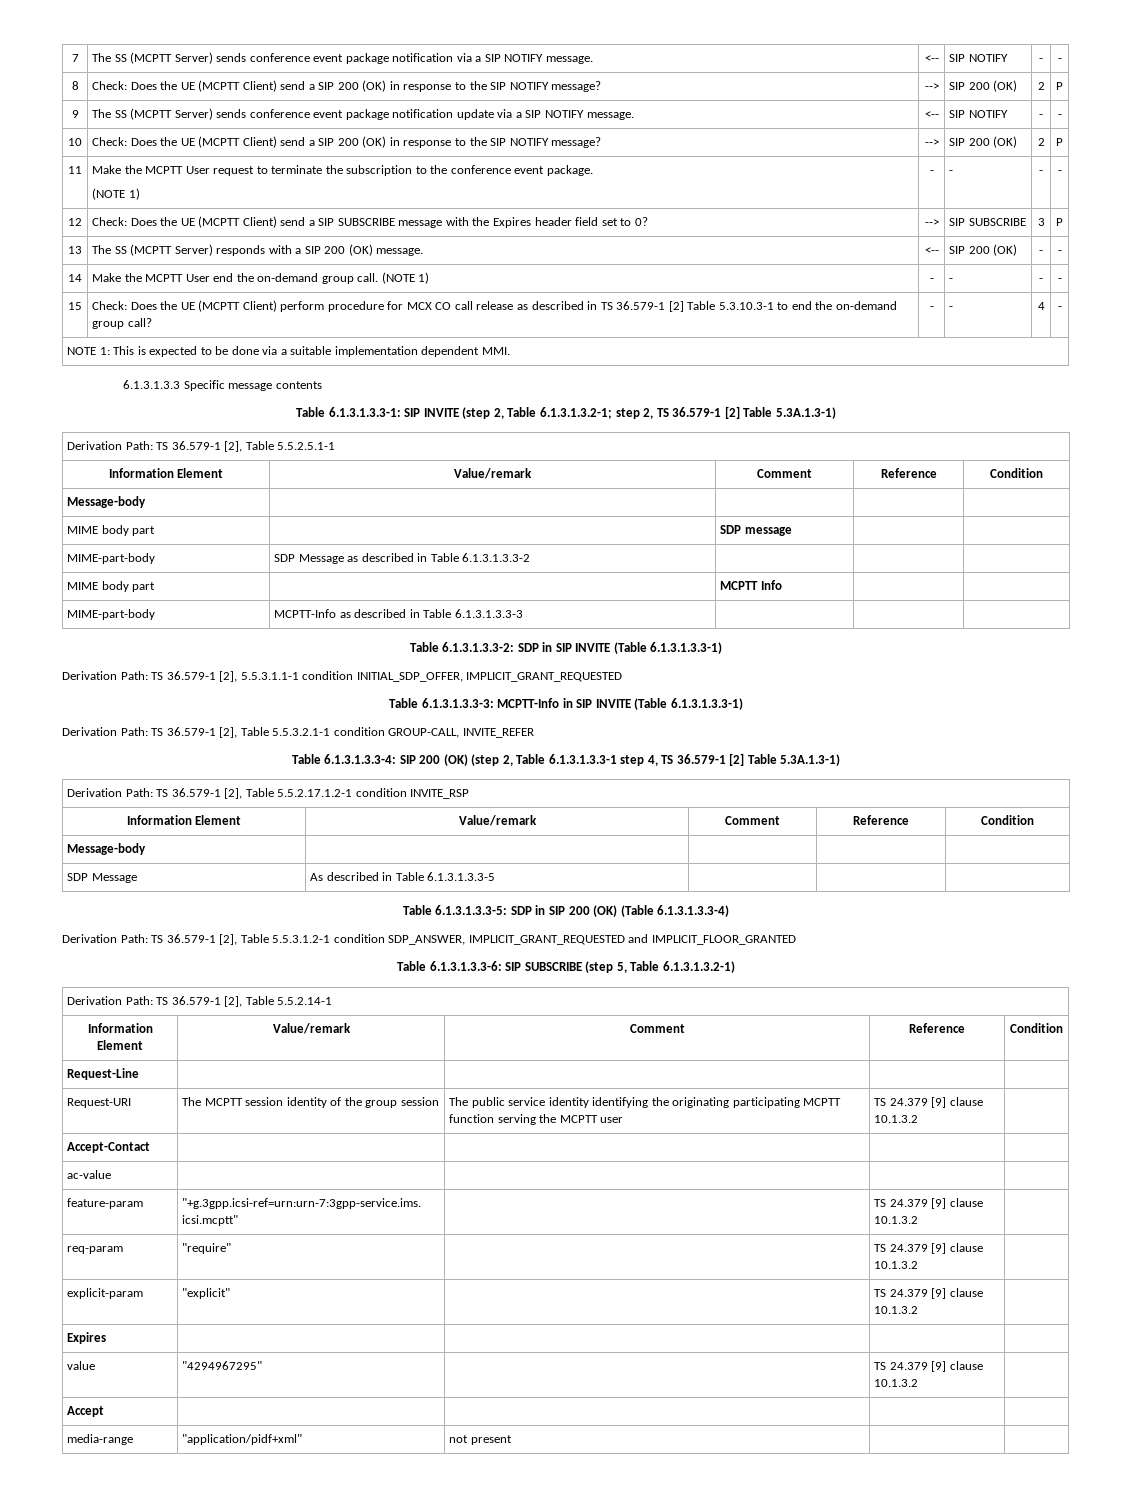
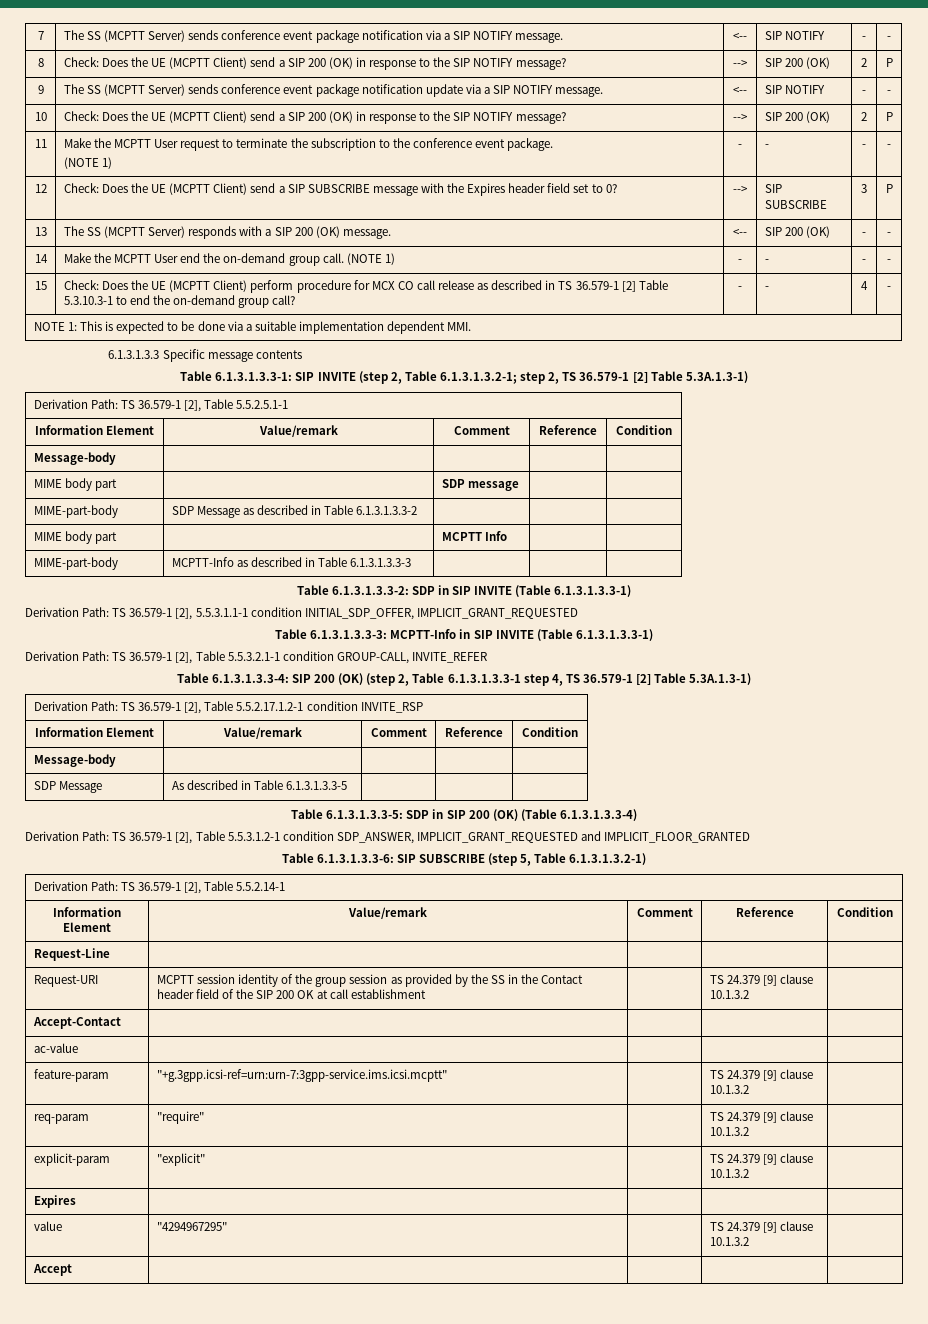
[182,1097,202,1106] The -> (98, 981) none
[449,1097,842,1108] [449,1114,624,1125] | The public service identity identifying the originating participating MCPTT function serving the MCPTT user -> [390,974,584,987] [156,989,426,999] as provided by the SS in the Contact header field of the SIP 200 OK at call establishment |
[67,1434,134,1445] [182,1434,303,1445] [449,1435,512,1445] // media-range | "application/pidf+xml" | not present | | -> (72, 1270) none

